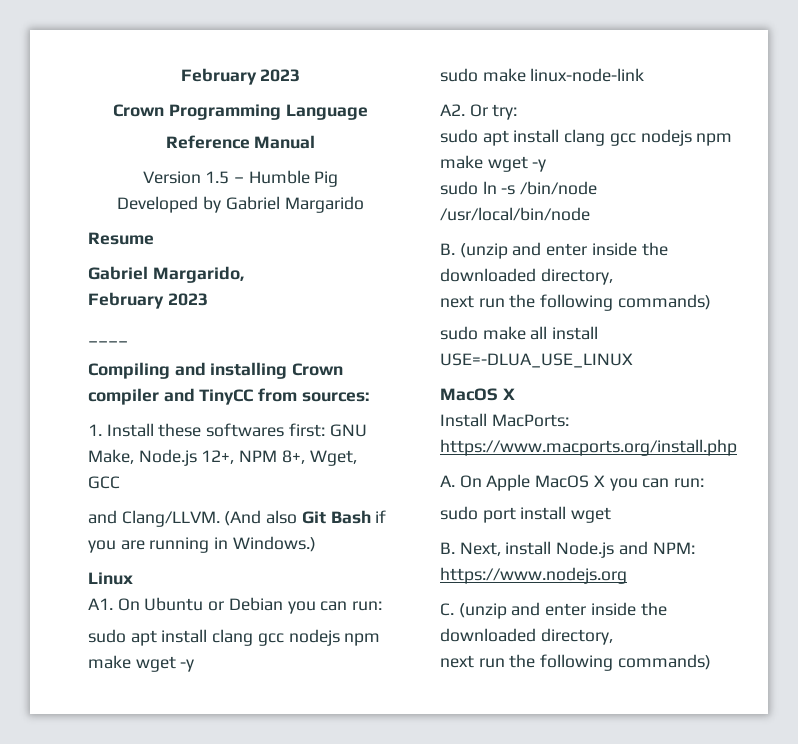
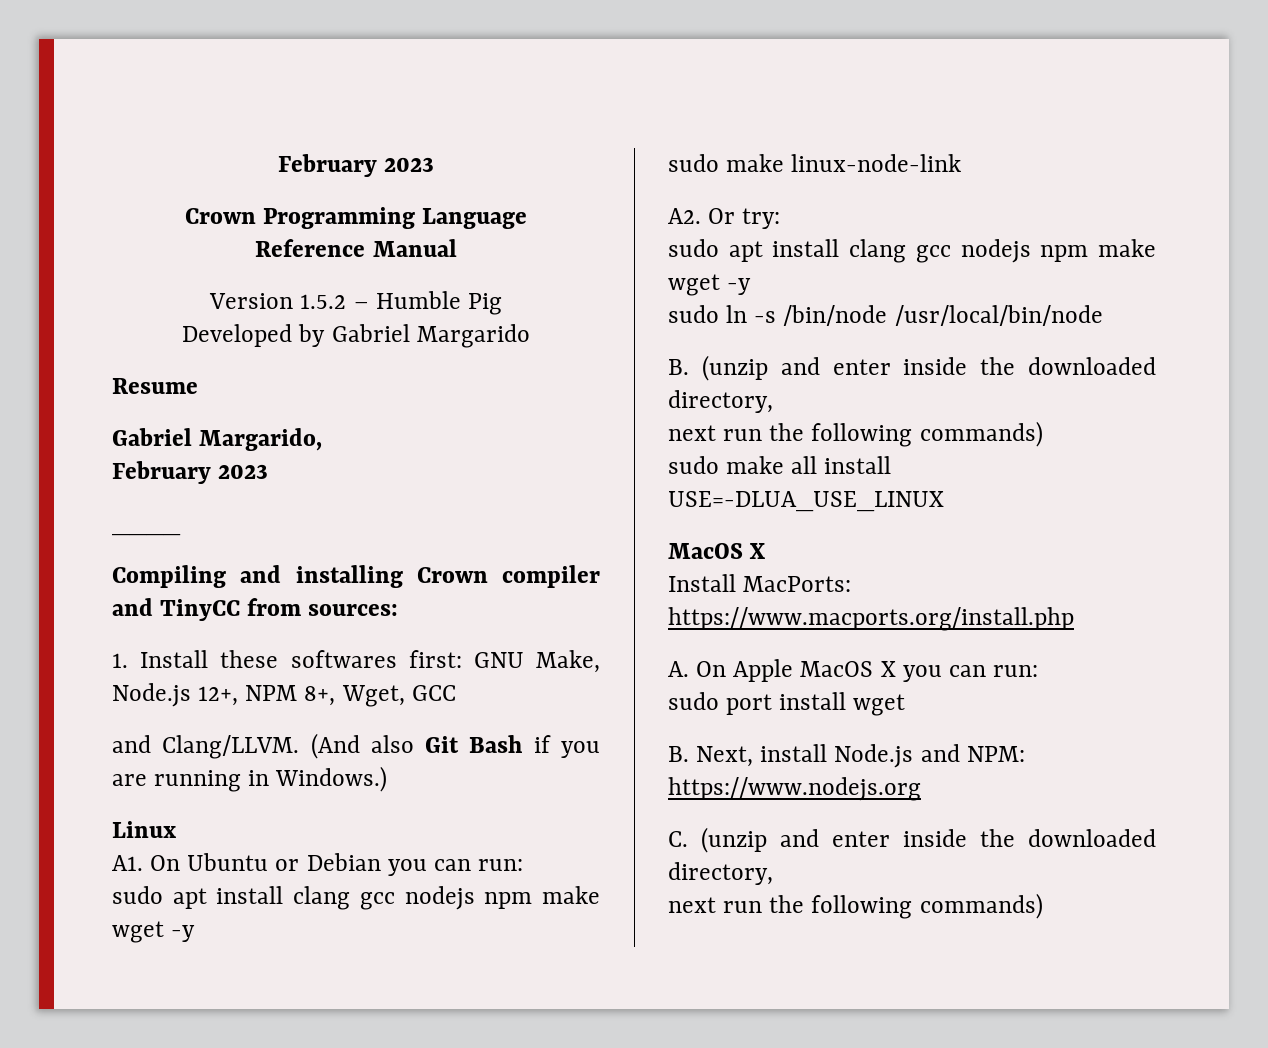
[205,171,230,184] 1.5 -> [300,294,347,309] 1.5.2

